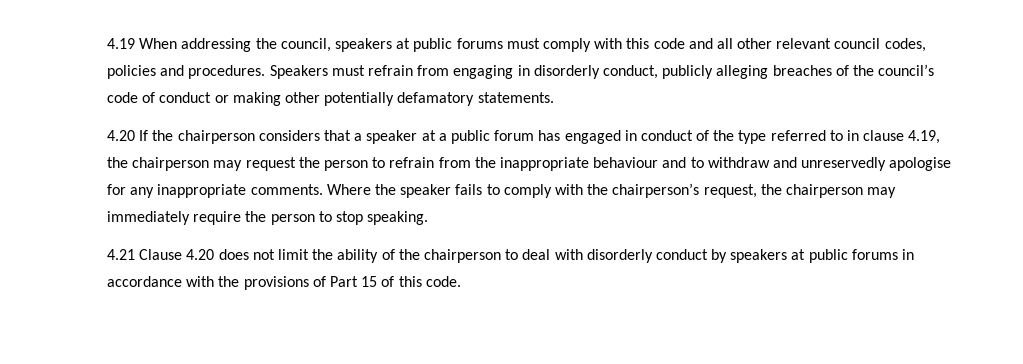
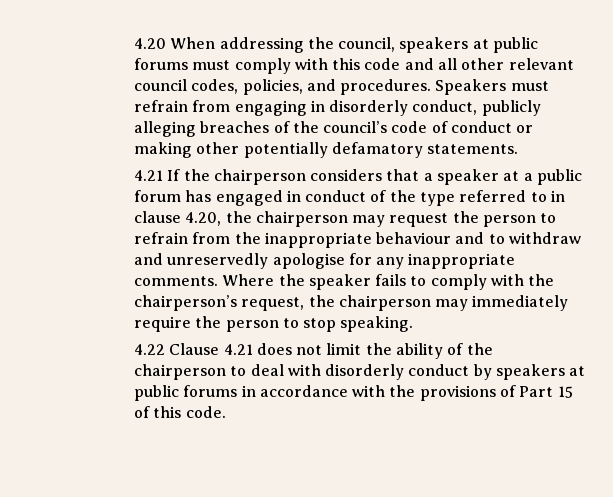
[107,38,136,49] 4.19 -> [133,38,166,49] 4.20
[107,65,157,79] policies -> [242,79,303,95] policies,
[107,130,136,141] 4.20 -> [133,170,163,181] 4.21
[908,130,941,144] 4.19, -> [185,212,222,226] 4.20,
[107,249,215,260] 4.21 Clause 4.20 -> [133,343,253,355] 4.22 Clause 4.21

